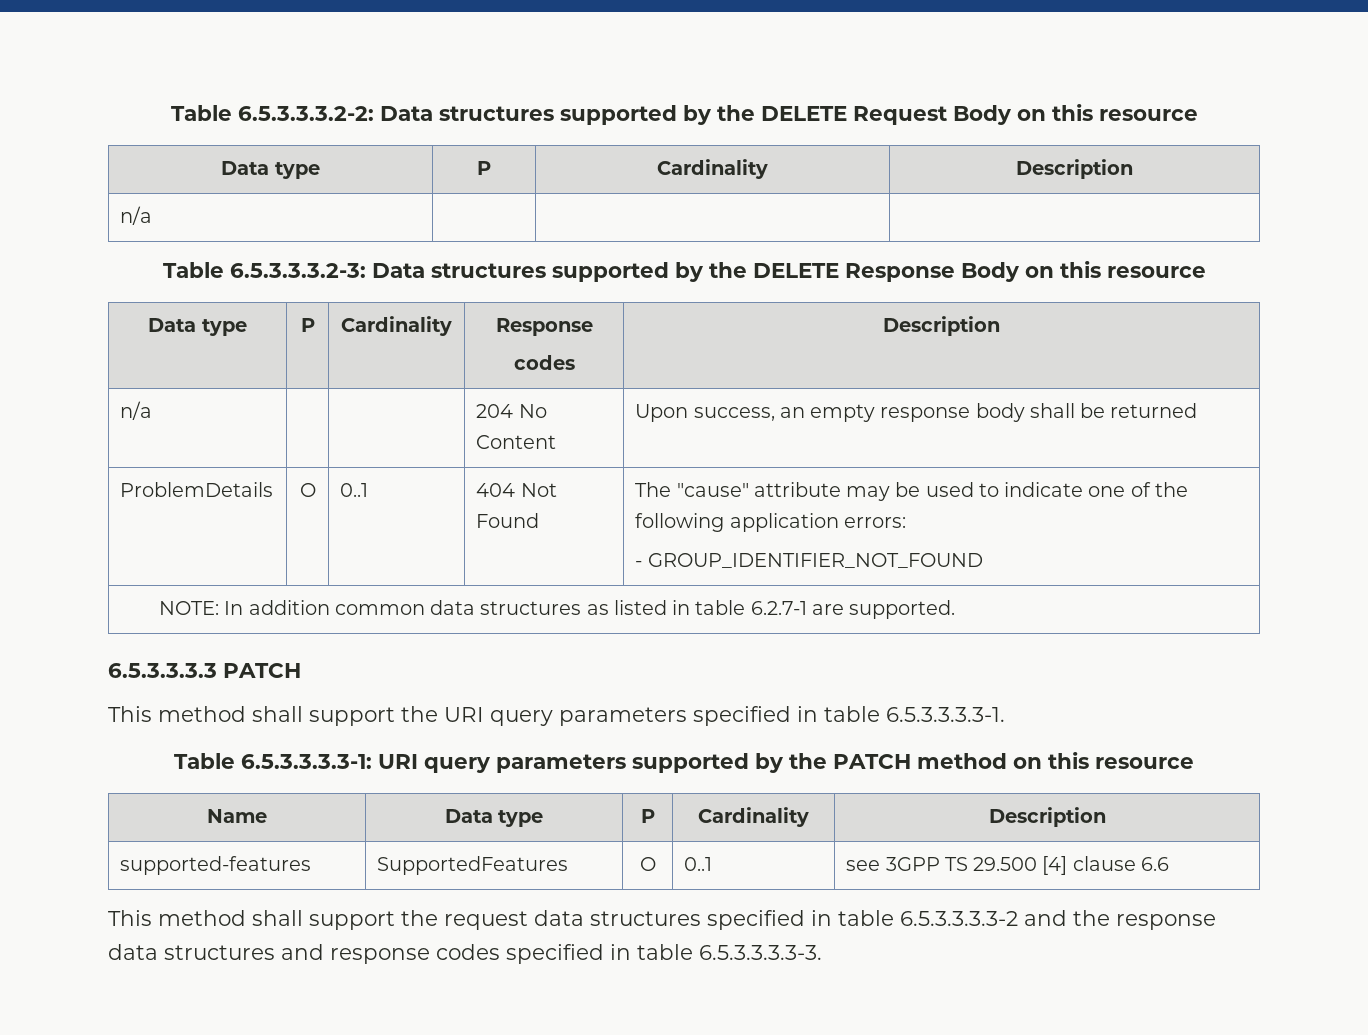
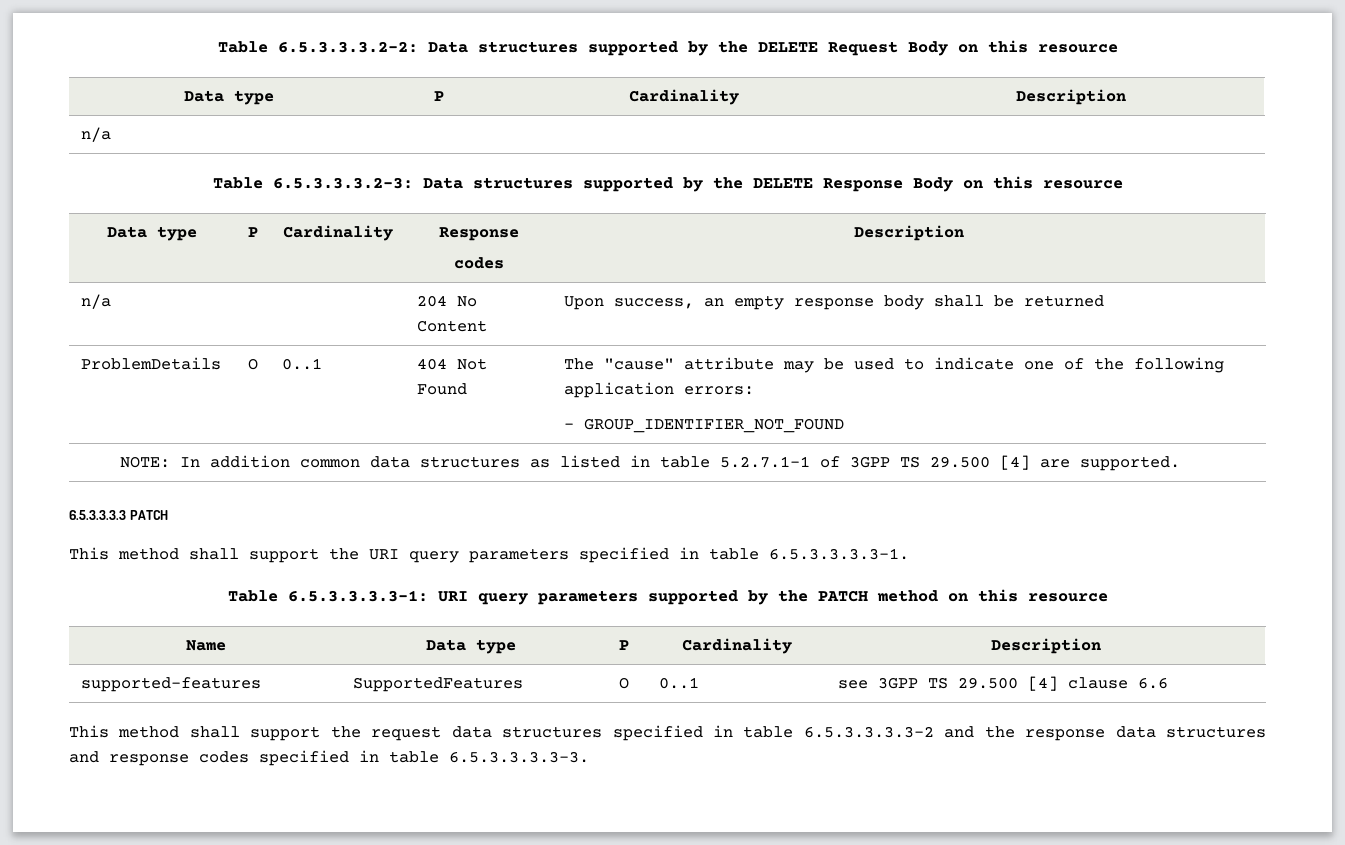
[750,601,807,615] 6.2.7-1 -> [719,455,1030,470] 5.2.7.1-1 of 3GPP TS 29.500 [4]

